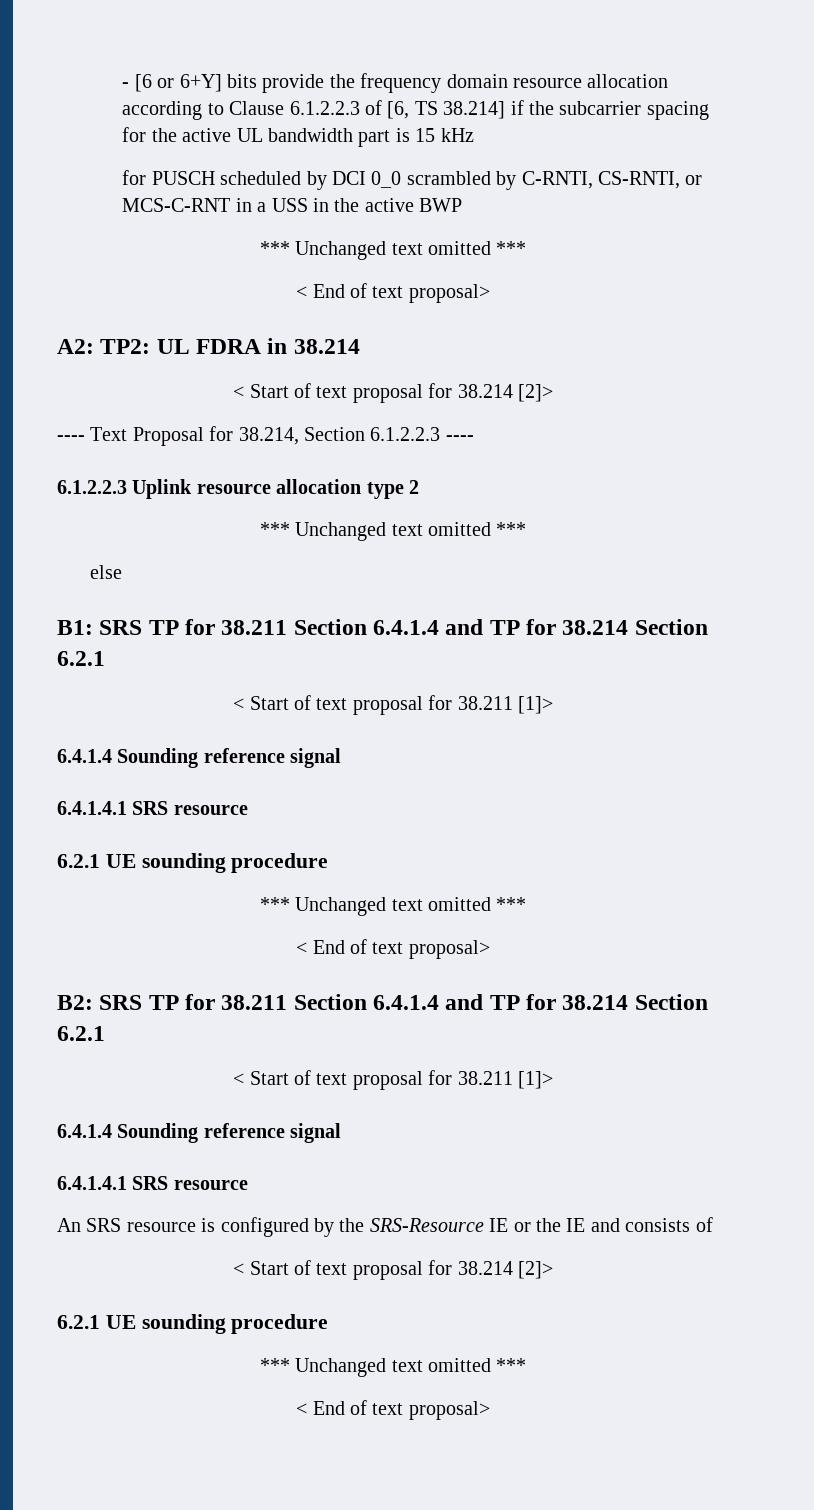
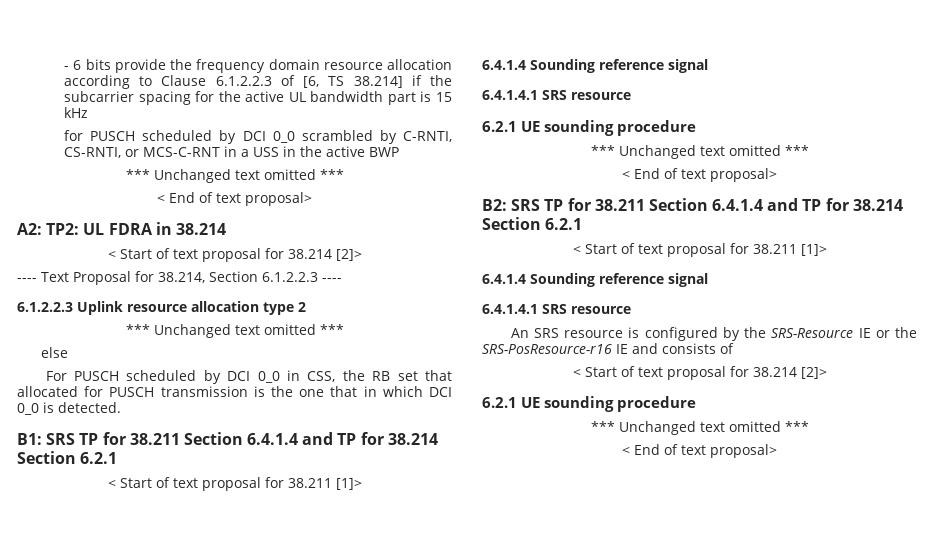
[134,74,222,92] [6 or 6+Y] -> [73,60,82,70] 6
(122, 572) none -> [45,370,452,384] [17,386,452,397] [17,402,121,415] // For PUSCH scheduled by DCI 0_0 in CSS, the RB set that allocated for PUSCH transmission is the one that in which DCI 0_0 is detected.
(561, 1225) none -> [482,344,612,354] SRS-PosResource-r16

